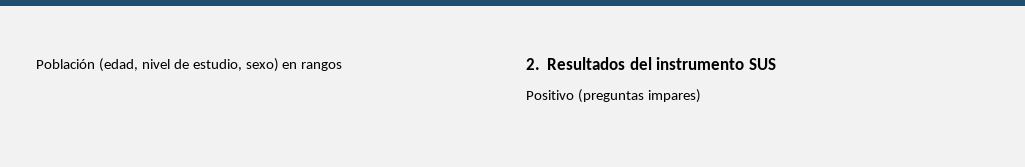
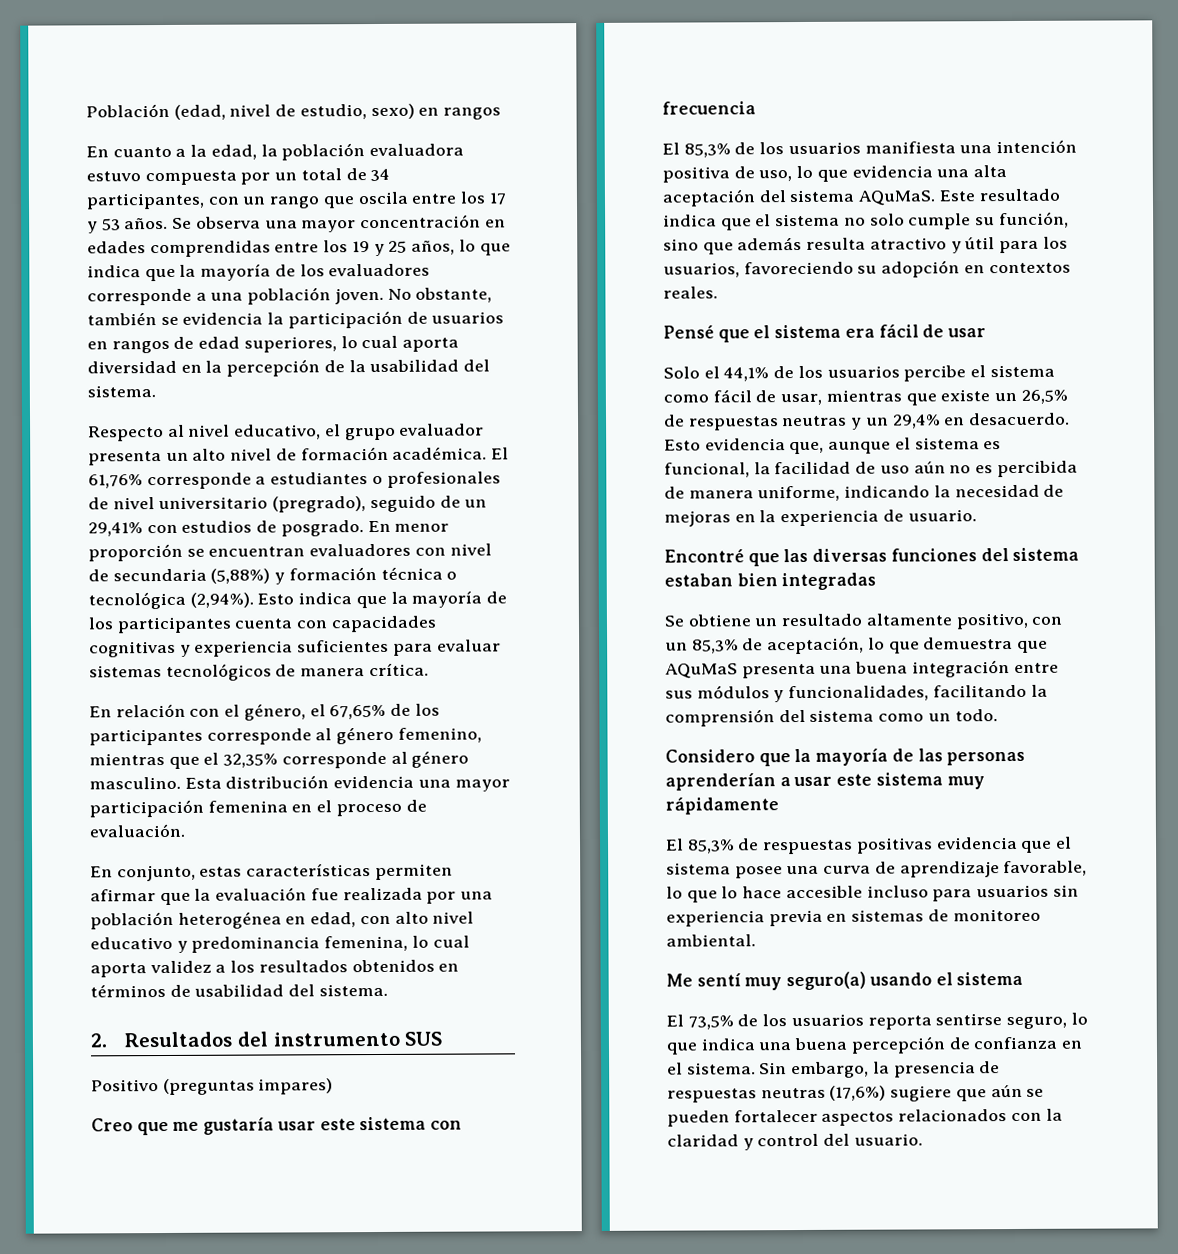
(343, 66) none -> [86,143,465,161] [86,168,391,186] [86,191,507,210] [87,214,506,234] [87,239,511,258] [87,263,431,282] [87,287,493,306] [87,310,505,329] [87,335,460,354] [87,359,491,377] [87,385,156,398] [88,423,485,442] [88,446,510,466] [88,471,501,490] [88,495,488,513] [88,520,450,537] [88,543,492,562] [88,566,458,585] [88,590,508,610] [88,615,437,634] [89,639,501,658] [89,662,429,681] [89,703,440,721] [89,726,482,746] [89,750,470,769] [89,775,510,792] [89,799,427,818] [89,823,185,838] [90,863,453,882] [90,887,494,906] [90,911,475,930] [90,935,470,953] [90,959,460,978] [90,983,388,998] // En cuanto a la edad, la población evaluadora estuvo compuesta por un total de 34 participantes, con un rango que oscila entre los 17 y 53 años. Se observa una mayor concentración en edades comprendidas entre los 19 y 25 años, lo que indica que la mayoría de los evaluadores corresponde a una población joven. No obstante, también se evidencia la participación de usuarios en rangos de edad superiores, lo cual aporta diversidad en la percepción de la usabilidad del sistema. // Respecto al nivel educativo, el grupo evaluador presenta un alto nivel de formación académica. El 61,76% corresponde a estudiantes o profesionales de nivel universitario (pregrado), seguido de un 29,41% con estudios de posgrado. En menor proporción se encuentran evaluadores con nivel de secundaria (5,88%) y formación técnica o tecnológica (2,94%). Esto indica que la mayoría de los participantes cuenta con capacidades cognitivas y experiencia suficientes para evaluar sistemas tecnológicos de manera crítica. // En relación con el género, el 67,65% de los participantes corresponde al género femenino, mientras que el 32,35% corresponde al género masculino. Esta distribución evidencia una mayor participación femenina en el proceso de evaluación. // En conjunto, estas características permiten afirmar que la evaluación fue realizada por una población heterogénea en edad, con alto nivel educativo y predominancia femenina, lo cual aporta validez a los resultados obtenidos en términos de usabilidad del sistema.
(701, 96) none -> [91,1116,463,1136] [662,101,756,115] [662,139,1078,158] [662,165,1008,183] [662,188,1060,207] [663,211,1069,231] [663,236,1068,255] [663,260,1071,278] [663,286,718,299] [663,323,987,343] [663,364,1055,382] [663,389,1068,406] [664,412,1071,431] [664,437,1002,455] [664,460,1078,478] [664,484,1065,502] [664,509,977,527] [664,547,1080,567] [664,572,877,591] [664,612,1063,630] [665,636,1049,655] [665,660,1059,679] [665,684,1048,703] [665,709,998,727] [665,748,1026,767] [665,772,985,791] [665,796,779,815] [665,836,1073,855] [666,860,1088,879] [666,884,1079,903] [666,908,1041,927] [666,934,756,947] [666,971,1024,991] [666,1012,1088,1030] [666,1036,1083,1055] [667,1061,1001,1079] [667,1084,1045,1103] [667,1108,1063,1127] [667,1133,923,1151] // Creo que me gustaría usar este sistema con frecuencia // El 85,3% de los usuarios manifiesta una intención positiva de uso, lo que evidencia una alta aceptación del sistema AQuMaS. Este resultado indica que el sistema no solo cumple su función, sino que además resulta atractivo y útil para los usuarios, favoreciendo su adopción en contextos reales. // Pensé que el sistema era fácil de usar // Solo el 44,1% de los usuarios percibe el sistema como fácil de usar, mientras que existe un 26,5% de respuestas neutras y un 29,4% en desacuerdo. Esto evidencia que, aunque el sistema es funcional, la facilidad de uso aún no es percibida de manera uniforme, indicando la necesidad de mejoras en la experiencia de usuario. // Encontré que las diversas funciones del sistema estaban bien integradas // Se obtiene un resultado altamente positivo, con un 85,3% de aceptación, lo que demuestra que AQuMaS presenta una buena integración entre sus módulos y funcionalidades, facilitando la comprensión del sistema como un todo. // Considero que la mayoría de las personas aprenderían a usar este sistema muy rápidamente // El 85,3% de respuestas positivas evidencia que el sistema posee una curva de aprendizaje favorable, lo que lo hace accesible incluso para usuarios sin experiencia previa en sistemas de monitoreo ambiental. // Me sentí muy seguro(a) usando el sistema // El 73,5% de los usuarios reporta sentirse seguro, lo que indica una buena percepción de confianza en el sistema. Sin embargo, la presencia de respuestas neutras (17,6%) sugiere que aún se pueden fortalecer aspectos relacionados con la claridad y control del usuario.

